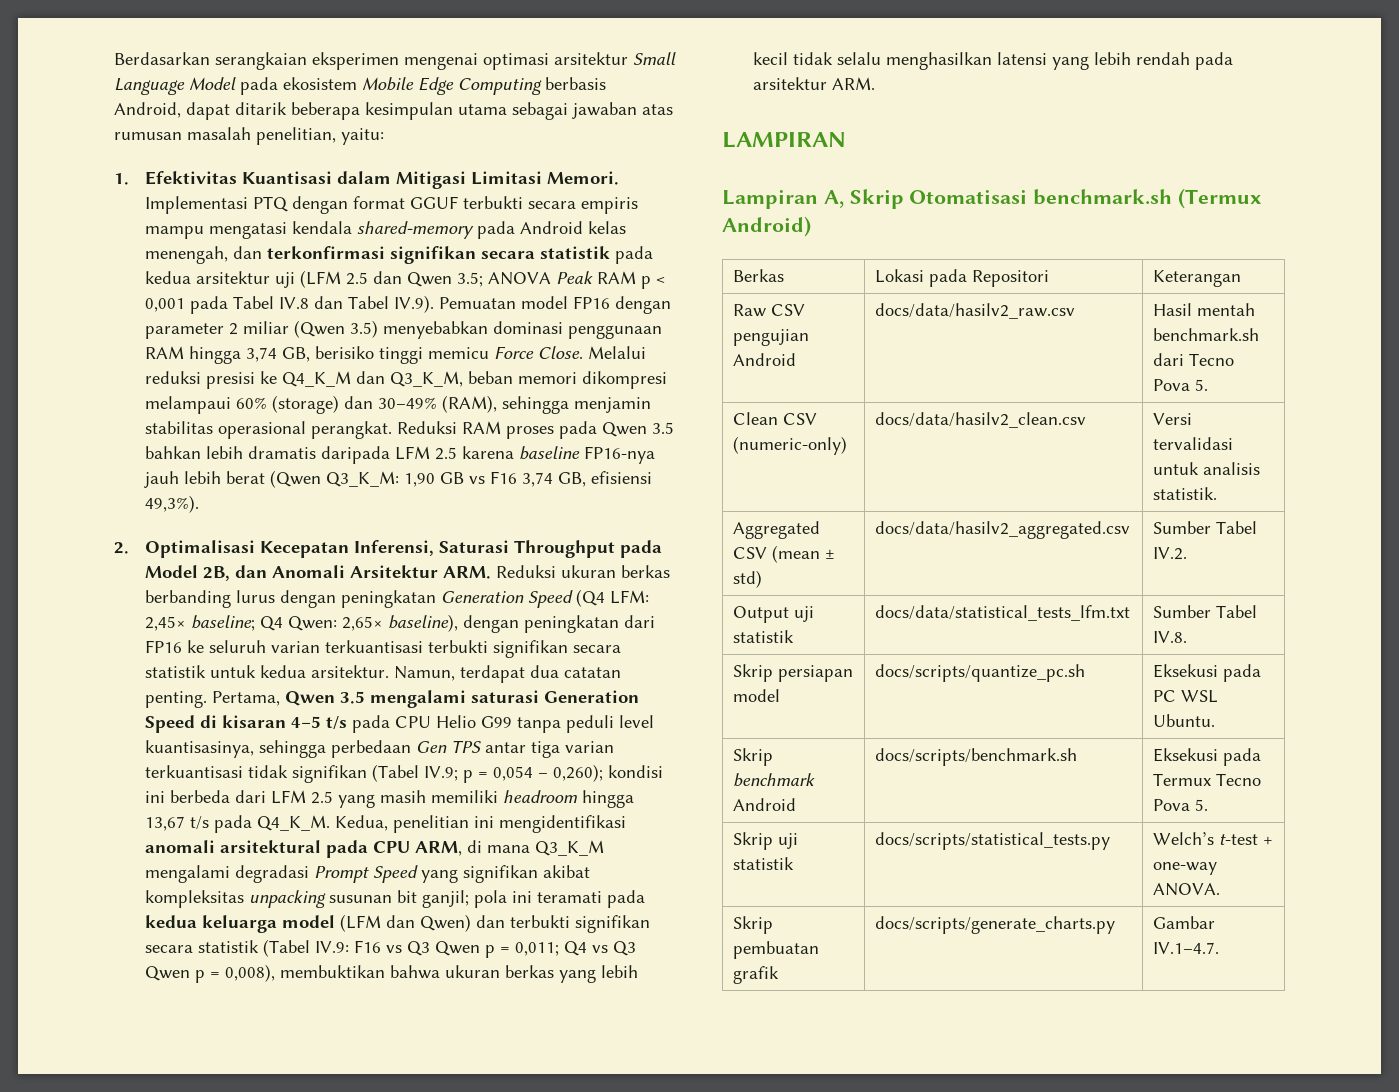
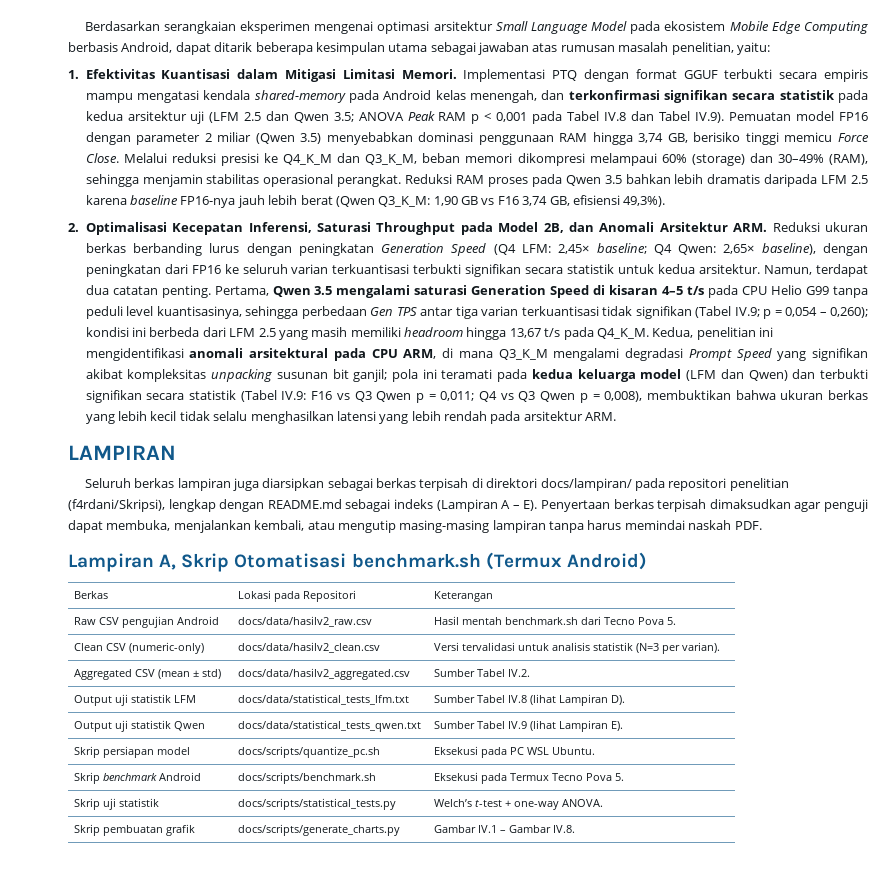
(846, 140) none -> [84,478,789,491] [68,499,869,512] [68,520,762,533] // Seluruh berkas lampiran juga diarsipkan sebagai berkas terpisah di direktori docs/lampiran/ pada repositori penelitian (f4rdani/Skripsi), lengkap dengan README.md sebagai indeks (Lampiran A – E). Penyertaan berkas terpisah dimaksudkan agar penguji dapat membuka, menjalankan kembali, atau mengutip masing-masing lampiran tanpa harus memindai naskah PDF.
[1153,487,1218,500] statistik. -> [593,642,721,654] statistik (N=3 per varian).
(795, 636) none -> [174,695,197,703] LFM
[1153,631,1188,643] IV.8. -> [508,694,626,706] [74,720,206,732] [238,720,422,732] [434,720,624,732] IV.8 (lihat Lampiran D). // Output uji statistik Qwen | docs/data/statistical_tests_qwen.txt | Sumber Tabel IV.9 (lihat Lampiran E).
[1153,942,1220,954] IV.1–4.7. -> [478,825,576,833] IV.1 – Gambar IV.8.

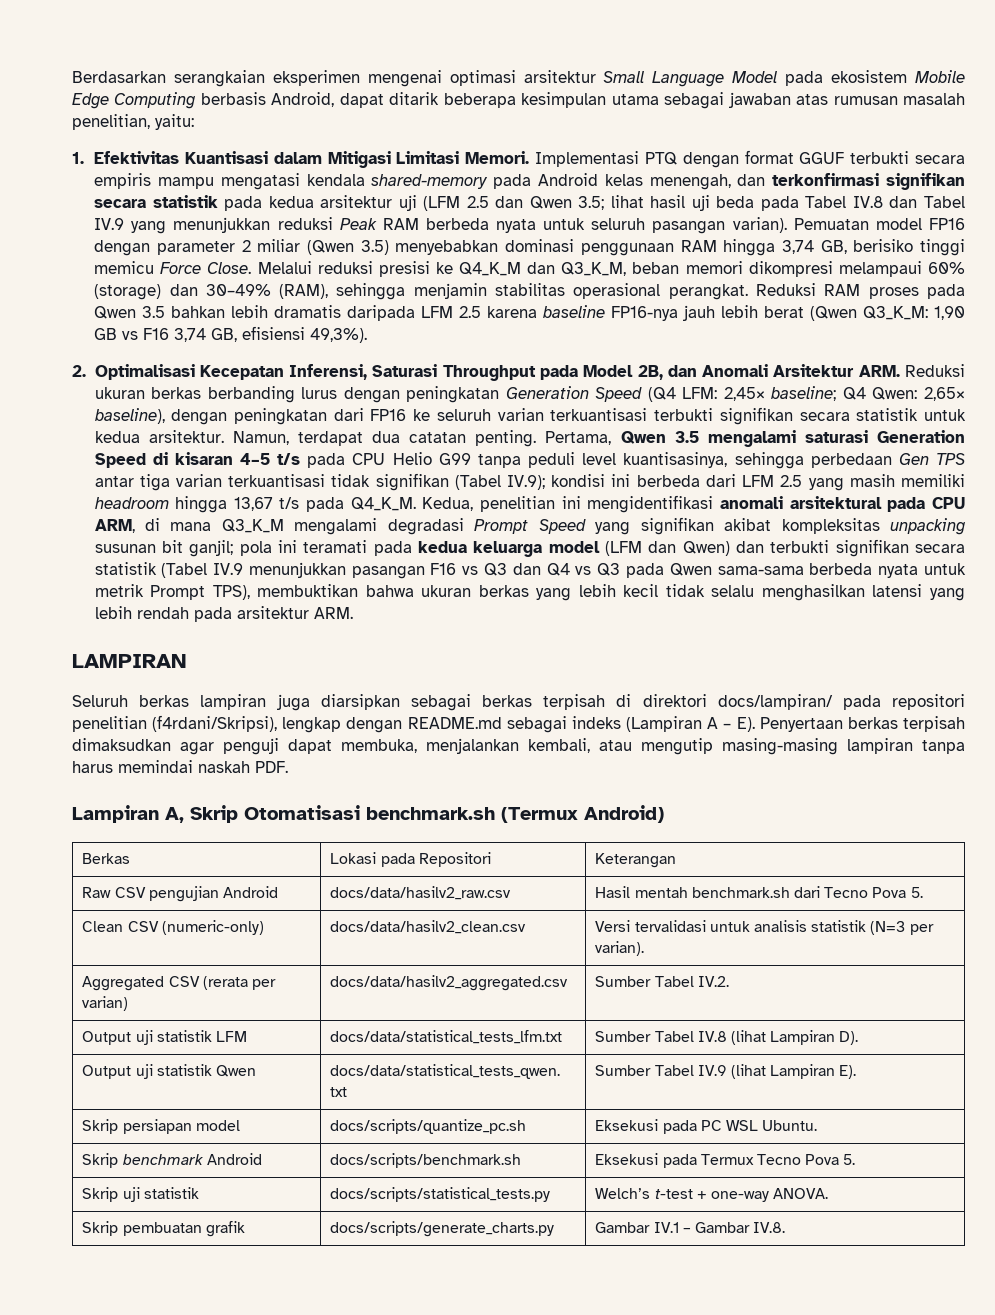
[358,111,528,124] ANOVA Peak RAM p < 0,001 -> [610,195,755,211] lihat hasil uji beda
[695,112,725,123] IV.9). -> [94,217,787,234] IV.9 yang menunjukkan reduksi Peak RAM berbeda nyata untuk seluruh pasangan varian).
[734,307,868,319] IV.9; p = 0,054 – 0,260); -> [507,475,546,490] IV.9);
[281,391,643,403] IV.9: F16 vs Q3 Qwen p = 0,011; Q4 vs Q3 Qwen p = 0,008), -> [213,562,966,579] [94,584,250,600] IV.9 menunjukkan pasangan F16 vs Q3 dan Q4 vs Q3 pada Qwen sama-sama berbeda nyata untuk metrik Prompt TPS),
[158,669,222,679] (mean ± std) -> [202,976,276,990] [82,996,129,1011] (rerata per varian)

